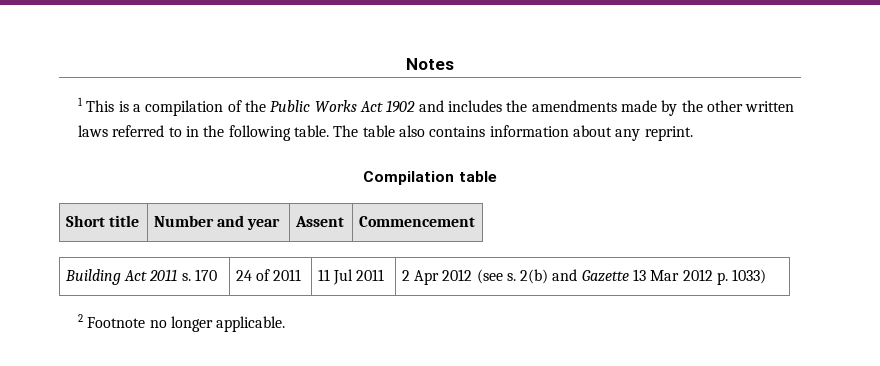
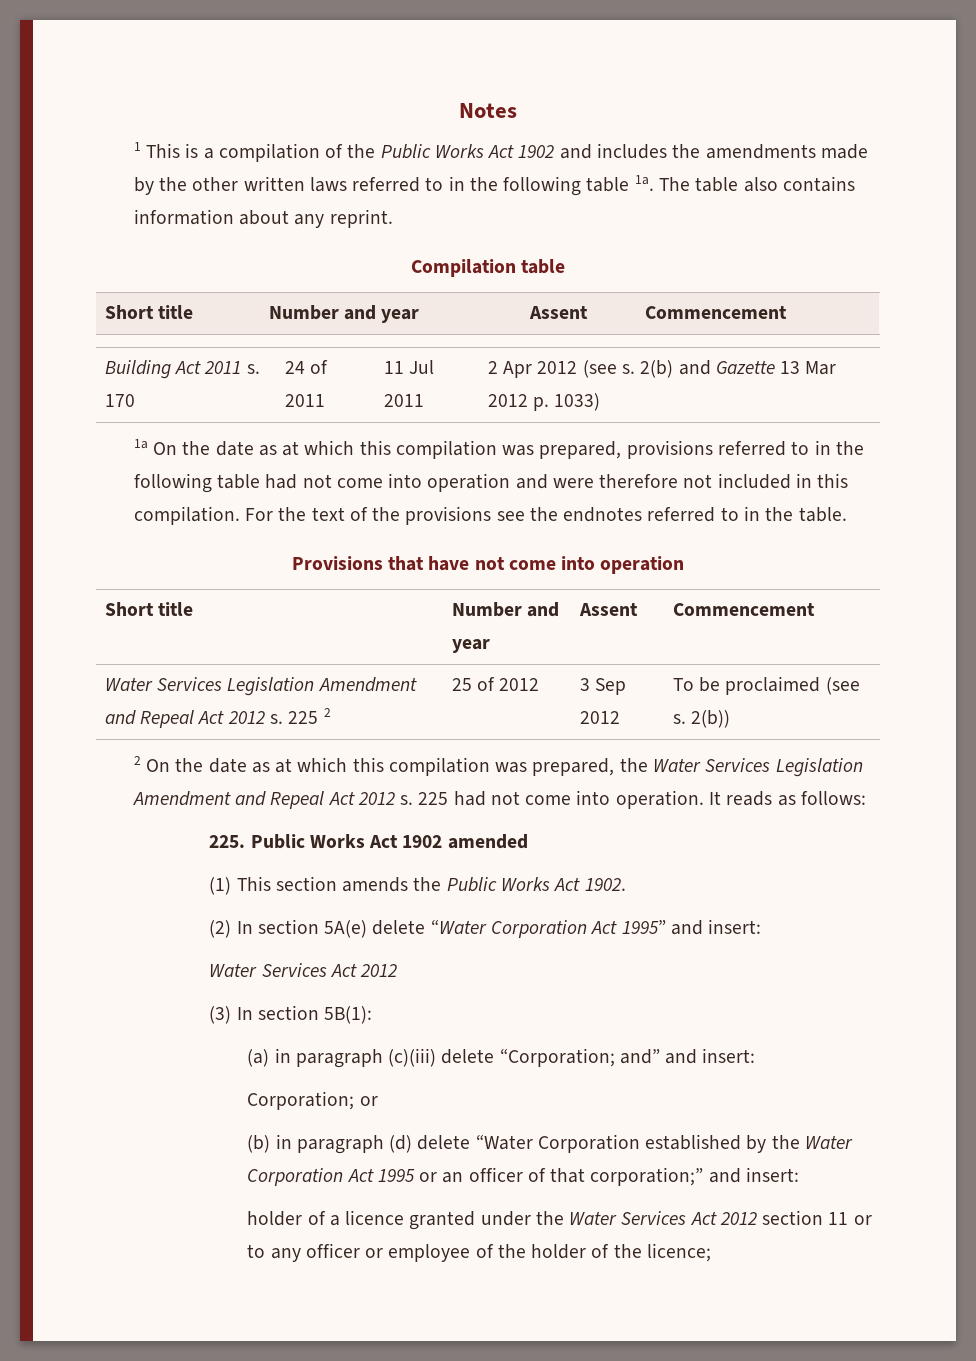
[294,125,330,137] table. -> [586,175,654,192] table 1a.
[78,314,286,332] 2 Footnote no longer applicable. -> [133,439,864,459] [133,473,849,493] [133,506,847,525] [291,556,685,574] [104,602,194,616] [451,602,560,617] [451,639,490,653] [578,603,638,616] [672,603,815,616] [104,677,417,696] [104,708,331,728] [451,677,540,691] [579,678,627,695] [579,711,620,724] [672,676,860,695] [672,710,731,728] [133,756,863,777] [132,790,866,809] [209,834,528,849] [209,876,626,895] [209,919,762,938] [209,963,398,977] [209,1005,373,1024] [247,1048,756,1068] [247,1091,378,1110] [247,1134,853,1154] [247,1167,799,1186] [247,1210,872,1230] [247,1243,711,1262] 1a On the date as at which this compilation was prepared, provisions referred to in the following table had not come into operation and were therefore not included in this compilation. For the text of the provisions see the endnotes referred to in the table. // Provisions that have not come into operation // Short title | Number and year | Assent | Commencement // Water Services Legislation Amendment and Repeal Act 2012 s. 225 2 | 25 of 2012 | 3 Sep 2012 | To be proclaimed (see s. 2(b)) // 2 On the date as at which this compilation was prepared, the Water Services Legislation Amendment and Repeal Act 2012 s. 225 had not come into operation. It reads as follows: // 225. Public Works Act 1902 amended // (1) This section amends the Public Works Act 1902. // (2) In section 5A(e) delete “Water Corporation Act 1995” and insert: // Water Services Act 2012 // (3) In section 5B(1): // (a) in paragraph (c)(iii) delete “Corporation; and” and insert: // Corporation; or // (b) in paragraph (d) delete “Water Corporation established by the Water Corporation Act 1995 or an officer of that corporation;” and insert: // holder of a licence granted under the Water Services Act 2012 section 11 or to any officer or employee of the holder of the licence;

